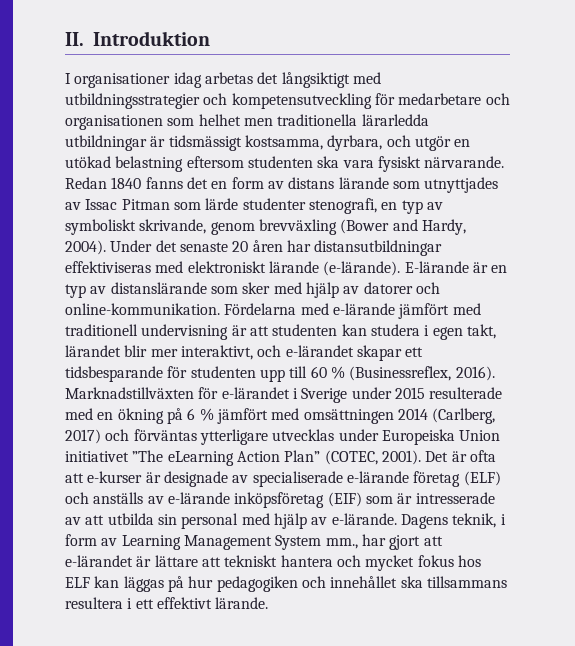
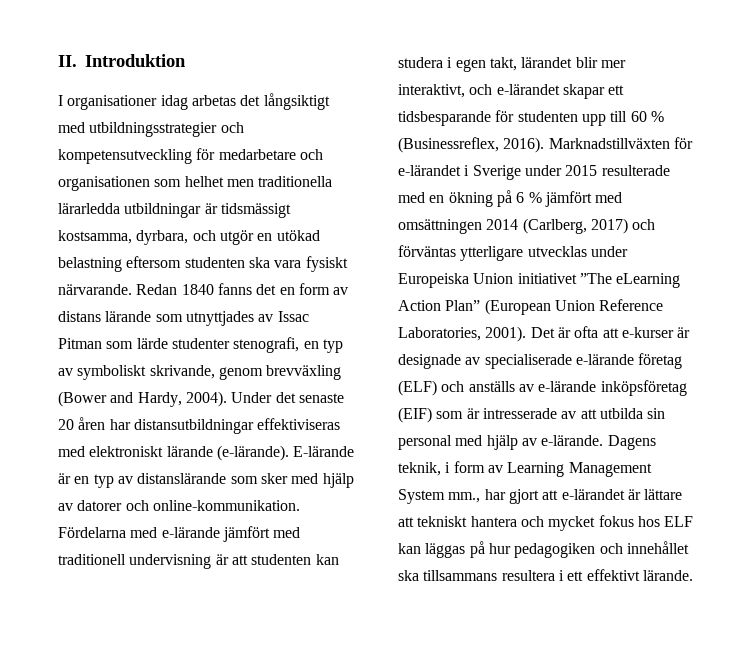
[324,450,378,465] (COTEC, -> [484,299,664,315] [398,327,481,341] (European Union Reference Laboratories,

